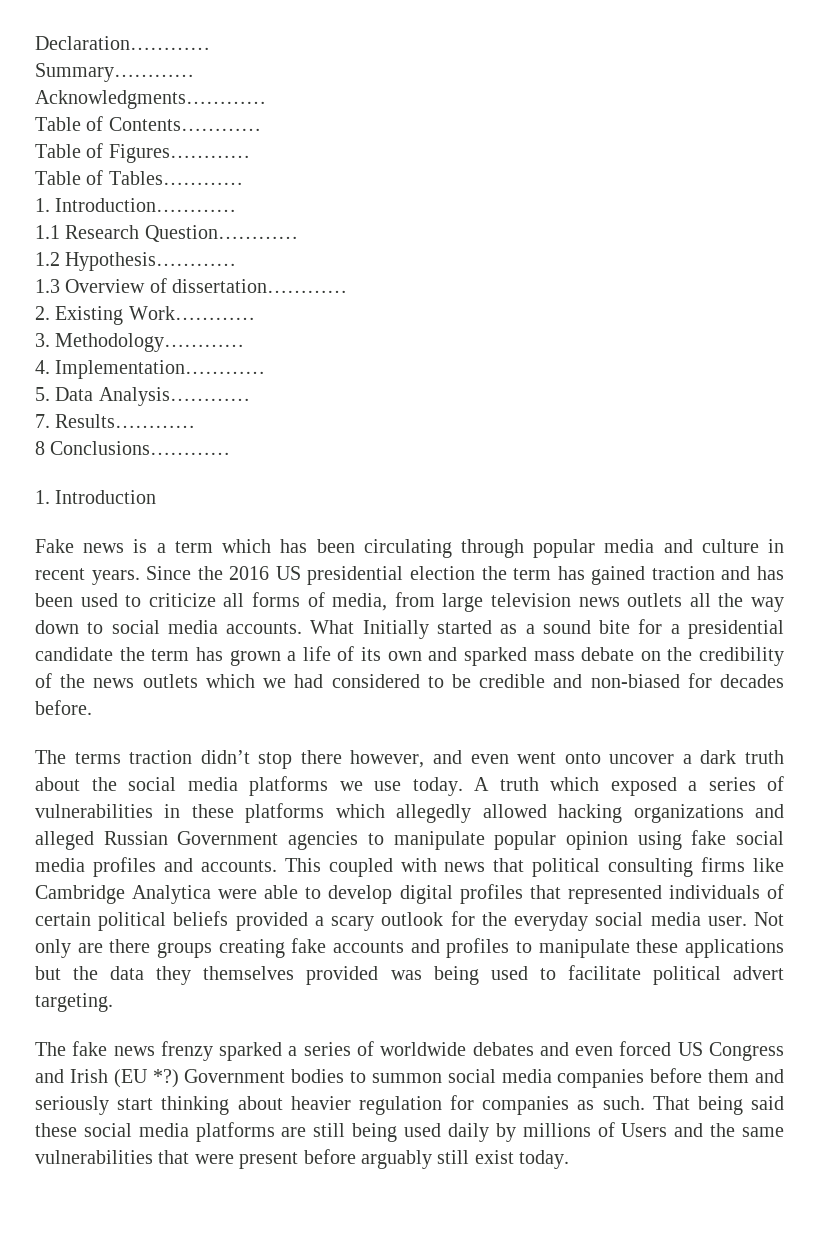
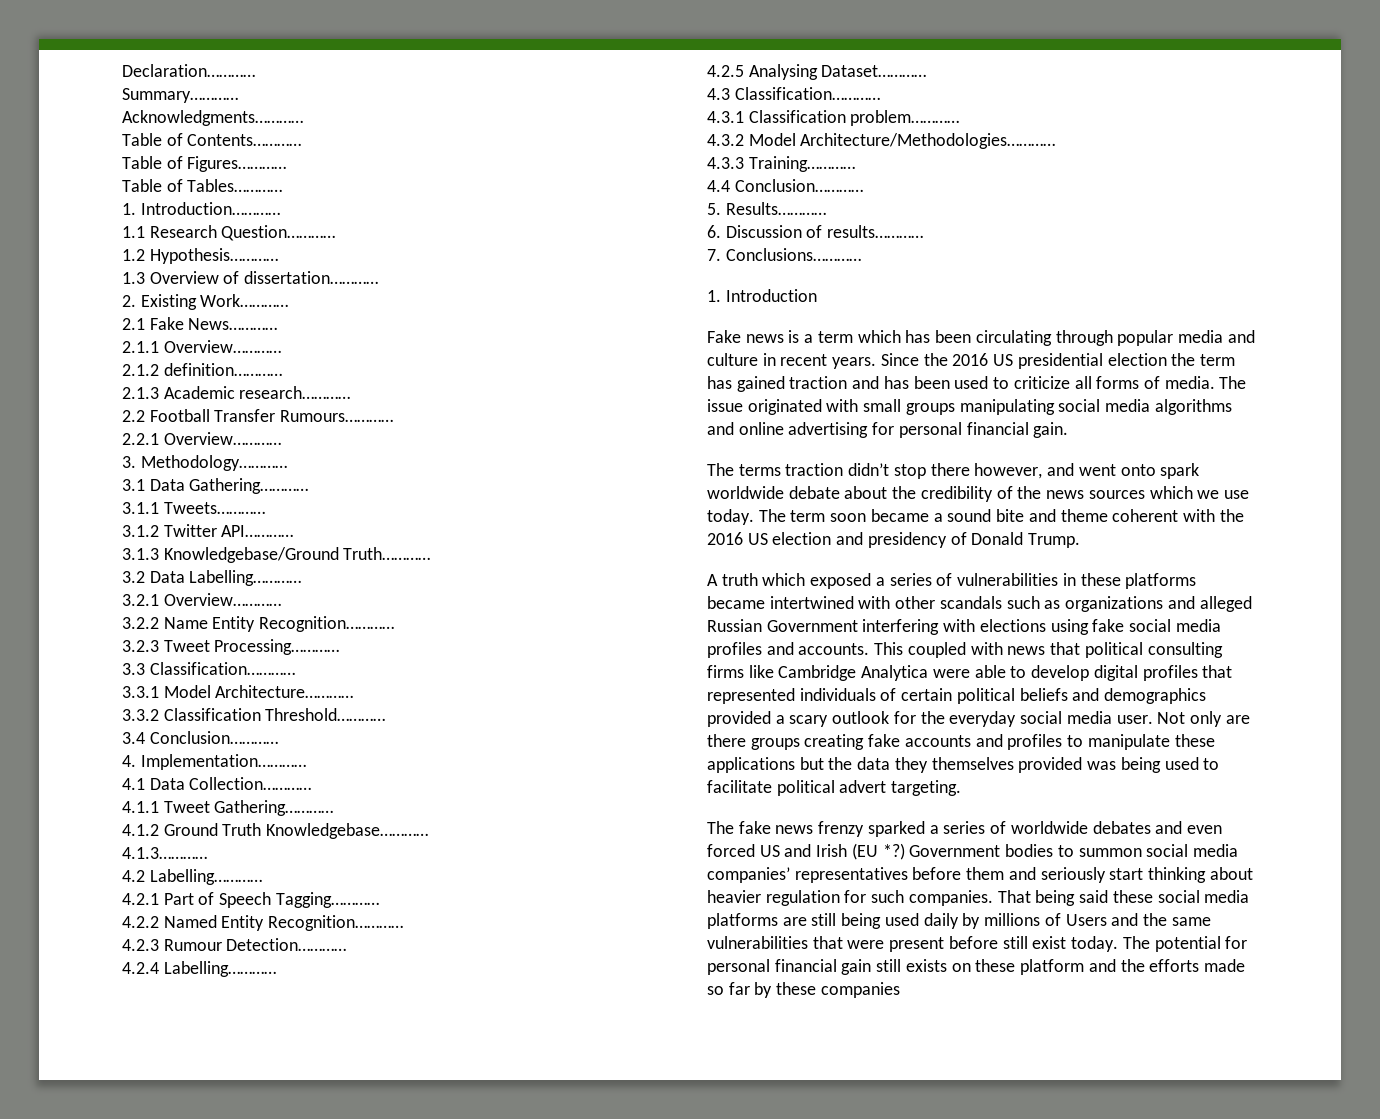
[35,333,245,352] [35,360,266,379] [35,387,250,406] 3. Methodology………… // 4. Implementation………… // 5. Data Analysis………… -> [122,317,278,330] [122,340,281,353] [122,363,282,376] [122,386,351,399] [122,409,394,422] [122,432,281,445] [122,455,287,471] [122,478,309,494] [122,502,265,514] [122,524,294,537] [122,547,431,563] [122,570,302,586] [122,593,281,606] [122,616,395,632] [122,639,340,655] [122,662,295,675] [122,685,354,698] [122,708,386,721] [122,731,278,744] [122,754,306,770] [122,777,312,790] [122,800,334,816] [122,823,429,839] [122,847,207,859] [122,869,262,885] [122,892,379,908] [122,915,404,931] [122,938,347,951] [122,961,276,977] [707,64,927,80] [707,87,880,100] [707,110,960,126] [707,133,1056,149] [707,156,855,172] [707,179,863,192] [707,202,826,215] [707,225,924,238] 2.1 Fake News………… // 2.1.1 Overview………… // 2.1.2 definition………… // 2.1.3 Academic research………… // 2.2 Football Transfer Rumours………… // 2.2.1 Overview………… // 3. Methodology………… // 3.1 Data Gathering………… // 3.1.1 Tweets………… // 3.1.2 Twitter API………… // 3.1.3 Knowledgebase/Ground Truth………… // 3.2 Data Labelling………… // 3.2.1 Overview………… // 3.2.2 Name Entity Recognition………… // 3.2.3 Tweet Processing………… // 3.3 Classification………… // 3.3.1 Model Architecture………… // 3.3.2 Classification Threshold………… // 3.4 Conclusion………… // 4. Implementation………… // 4.1 Data Collection………… // 4.1.1 Tweet Gathering………… // 4.1.2 Ground Truth Knowledgebase………… // 4.1.3………… // 4.2 Labelling………… // 4.2.1 Part of Speech Tagging………… // 4.2.2 Named Entity Recognition………… // 4.2.3 Rumour Detection………… // 4.2.4 Labelling………… // 4.2.5 Analysing Dataset………… // 4.3 Classification………… // 4.3.1 Classification problem………… // 4.3.2 Model Architecture/Methodologies………… // 4.3.3 Training………… // 4.4 Conclusion………… // 5. Results………… // 6. Discussion of results…………
[55,414,196,428] [35,441,45,455] Results………… // 8 -> (721, 255) none
[332,592,785,612] [35,619,785,639] [35,646,784,666] [35,673,784,688] [35,700,92,715] media, from large television news outlets all the way down to social media accounts. What Initially started as a sound bite for a presidential candidate the term has grown a life of its own and sparked mass debate on the credibility of the news outlets which we had considered to be credible and non-biased for decades before. -> [1164,376,1247,389] [707,399,1232,415] [707,422,1069,438] media. The issue originated with small groups manipulating social media algorithms and online advertising for personal financial gain.
[470,754,509,764] even -> (1075, 469) none
[609,750,784,764] [35,776,463,796] uncover a dark truth about the social media platforms we use today. -> [1160,463,1200,479] [707,486,1249,502] [707,509,1244,525] [707,532,1081,548] spark worldwide debate about the credibility of the news sources which we use today. The term soon became a sound bite and theme coherent with the 2016 US election and presidency of Donald Trump. //
[335,804,623,823] which allegedly allowed hacking -> [707,596,1061,609] became intertwined with other scandals such as
[288,831,628,850] agencies to manipulate popular opinion -> [862,619,1046,635] interfering with elections
(229, 918) none -> [1072,688,1207,704] and demographics
[709,1042,785,1061] Congress -> (780, 851) none
[557,1069,645,1088] companies -> [707,867,908,883] companies’ representatives
[482,1096,645,1115] companies as such. -> [871,890,993,906] such companies.
[361,1150,432,1169] arguably -> (998, 942) none
(570, 1159) none -> [1122,936,1248,952] [707,959,1245,975] [707,982,900,998] The potential for personal financial gain still exists on these platform and the efforts made so far by these companies

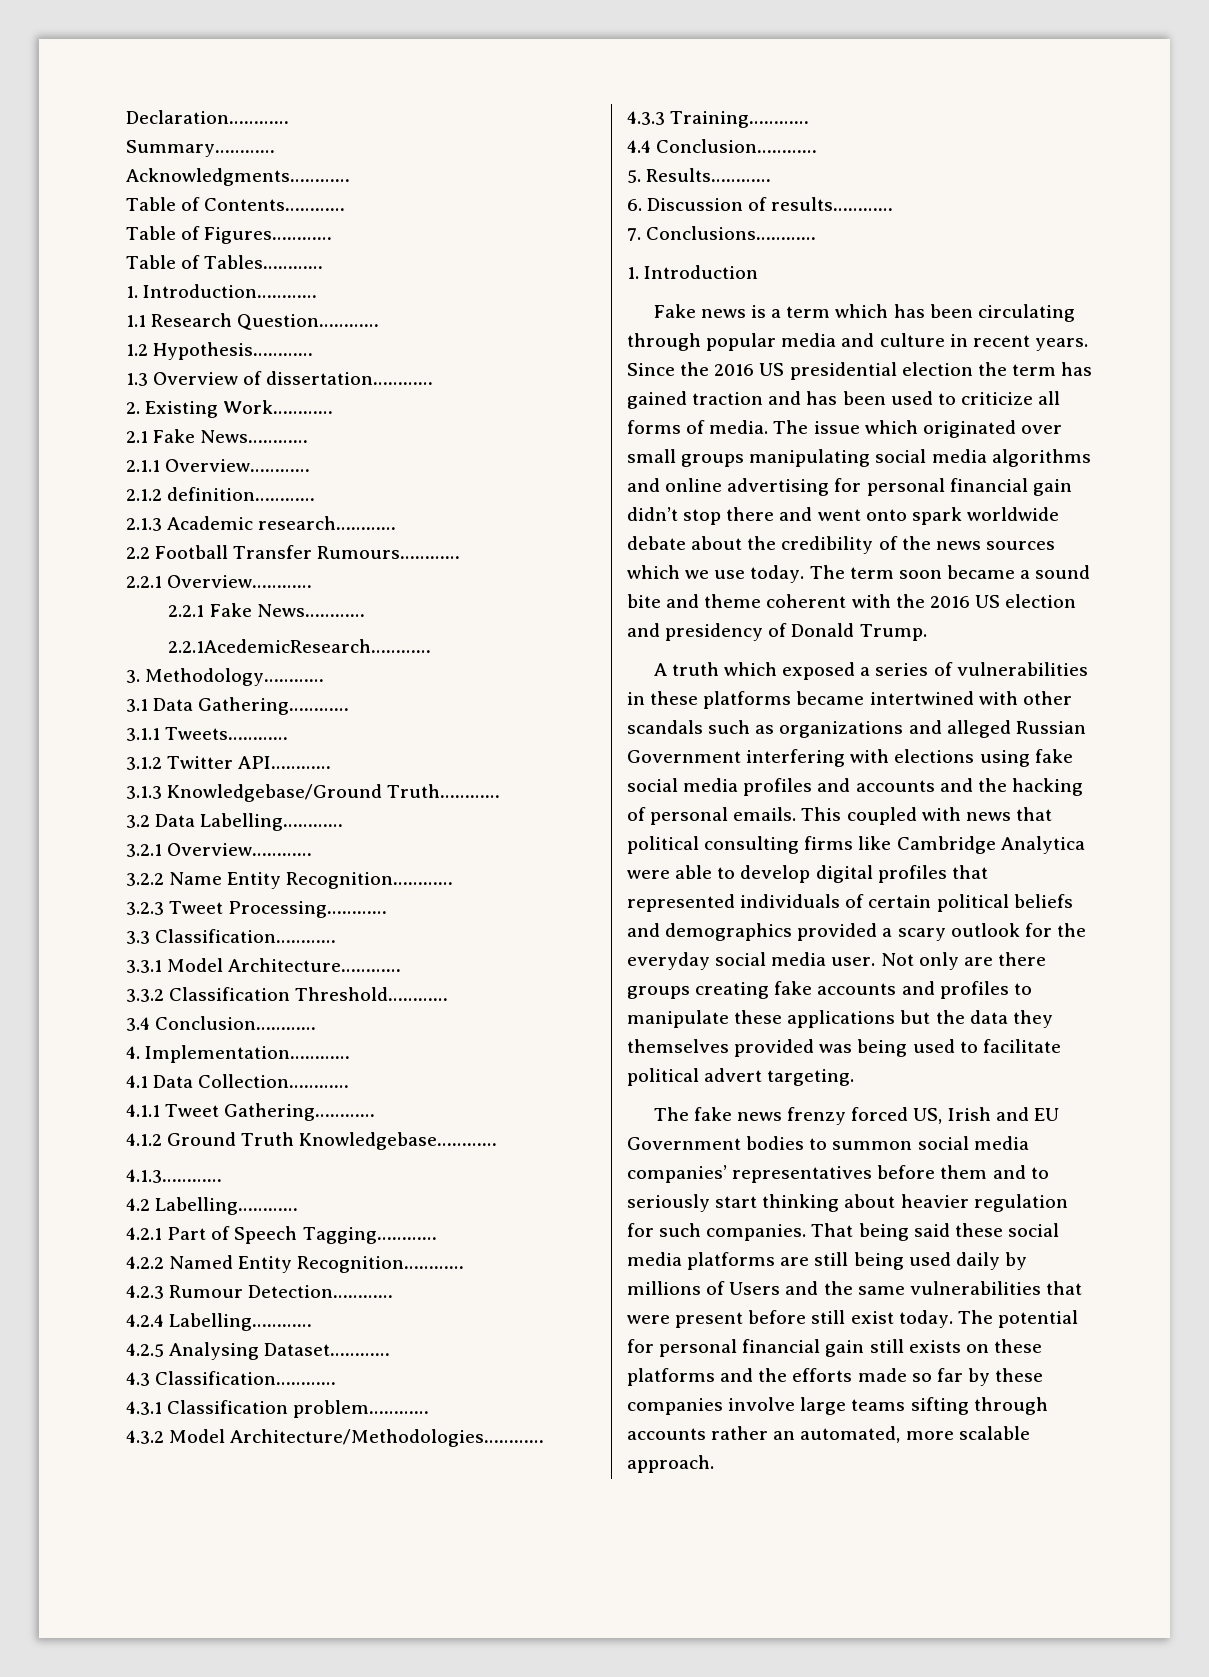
(281, 438) none -> [168,603,365,617] [168,639,432,653] // 2.2.1 Fake News………… // 2.2.1AcedemicResearch…………
[747,399,859,415] originated with -> [864,420,1062,438] which originated over
[1033,422,1069,438] [707,463,844,476] gain. // The terms traction -> [1032,479,1072,496] gain
[974,463,1043,479] however, -> (775, 514) none
[798,643,870,655] accounts. -> [855,778,1083,796] [627,807,797,825] accounts and the hacking of personal emails.
[867,821,1222,837] [707,843,905,860] sparked a series of worldwide debates and even forced US and Irish (EU *?) -> [851,1107,1059,1124] forced US, Irish and EU
(1036, 873) none -> [1030,1167,1049,1179] to
[1020,959,1085,975] platform -> [627,1368,715,1386] platforms
(900, 990) none -> [728,1397,1048,1415] [627,1426,1030,1443] [627,1455,714,1473] involve large teams sifting through accounts rather an automated, more scalable approach.

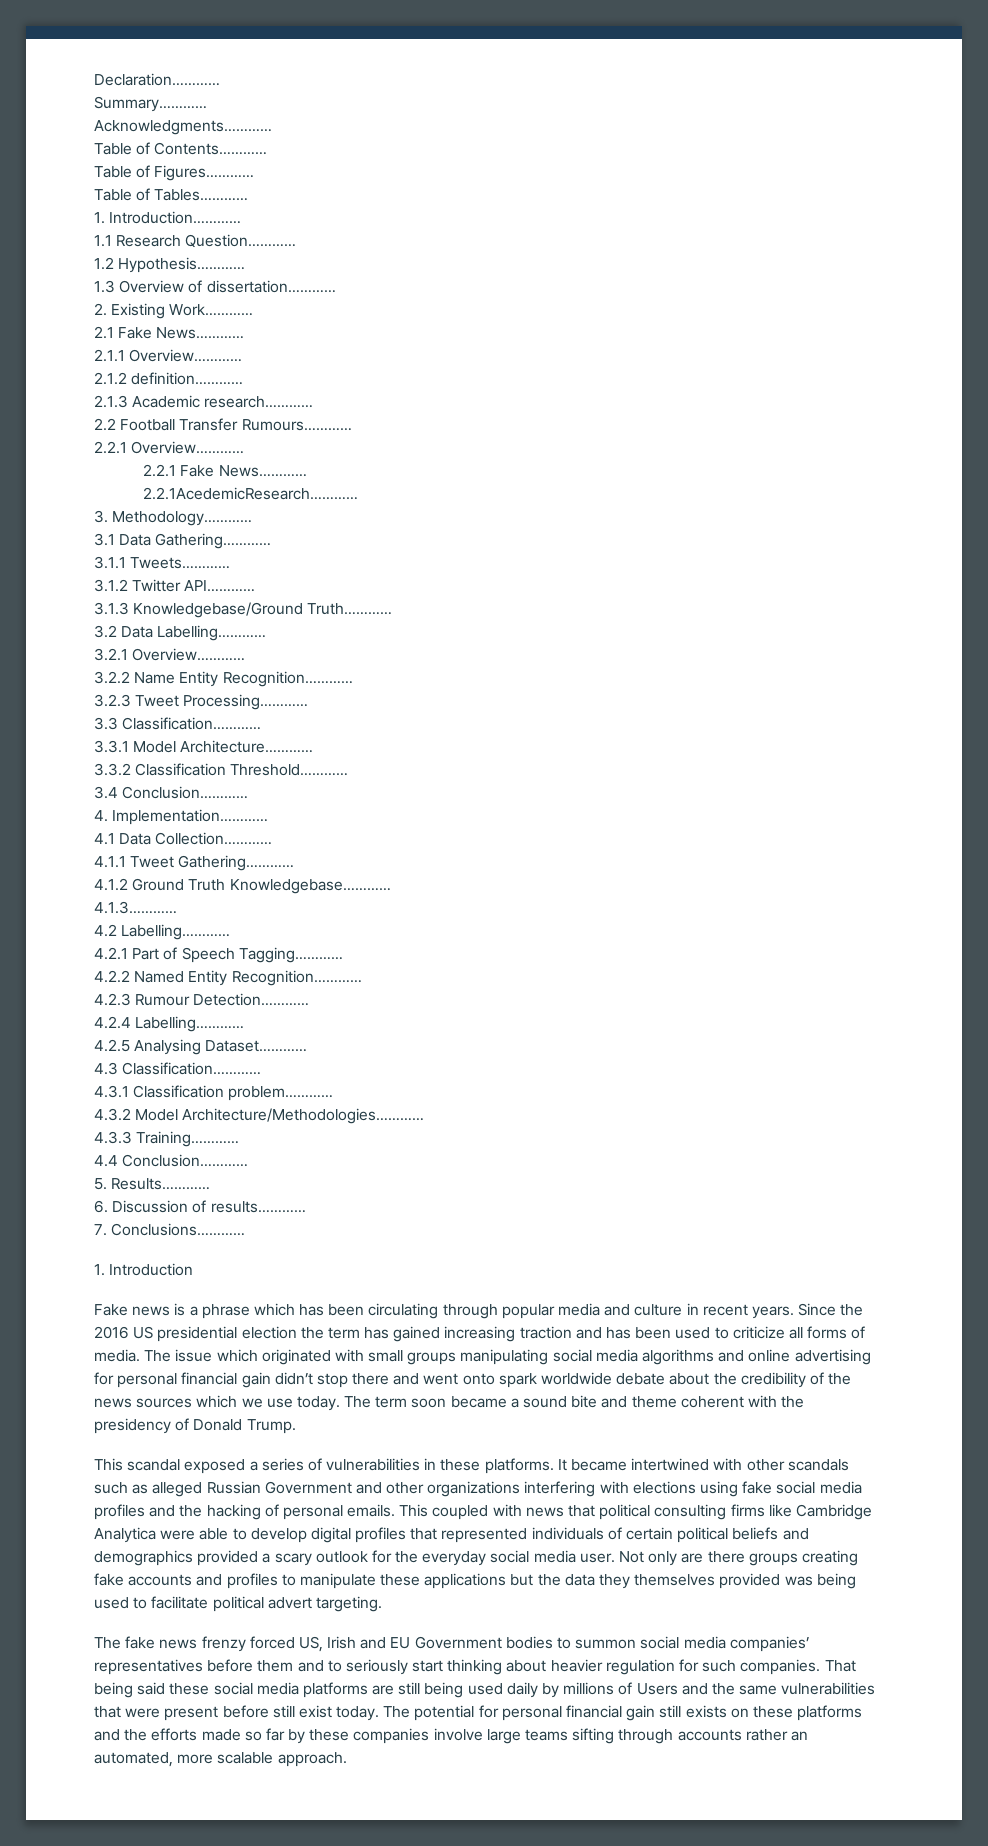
[786,306,831,318] term -> [201,1304,250,1319] phrase
(687, 400) none -> [444,1326,516,1342] increasing
[1020,425,1062,434] over -> [334,1349,364,1362] with
[929,594,1077,608] [627,623,660,637] 2016 US election and -> (805, 1402) none
[653,662,778,676] A truth which -> [94,1458,181,1471] This scandal
[703,691,792,709] platforms -> [484,1458,567,1474] platforms. It
[779,720,942,738] organizations and -> (149, 1489) none
(741, 756) none -> [355,1481,521,1497] and other organizations
[855,778,973,792] accounts and -> (176, 1511) none

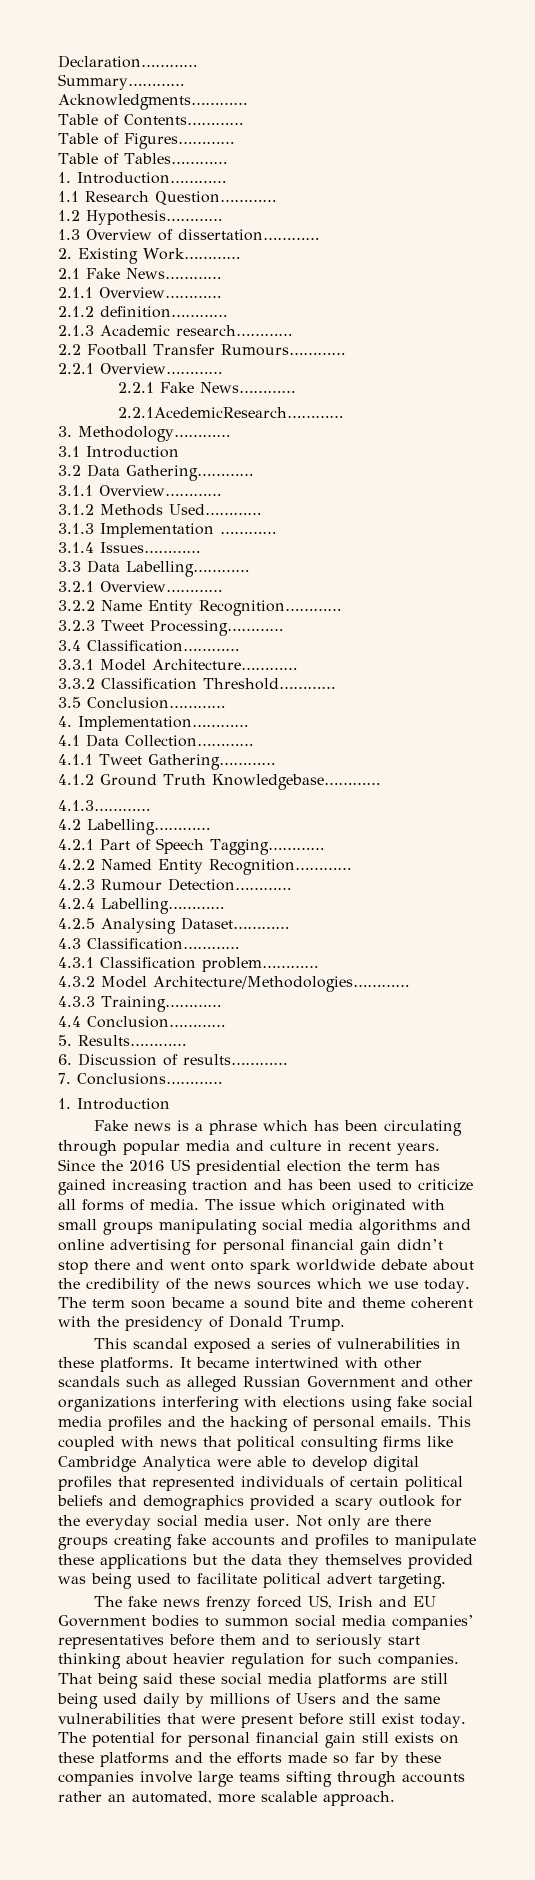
(115, 539) none -> [86,446,179,458] [58,465,81,476] Introduction // 3.2
[130,557,231,569] Tweets………… -> [99,485,221,496] Overview…………
[132,579,256,592] Twitter API………… -> [100,504,261,516] Methods Used…………
[133,602,393,618] [94,625,117,638] Knowledgebase/Ground Truth………… // 3.2 -> [100,523,276,538] [58,542,200,553] [58,561,81,572] Implementation ………… // 3.1.4 Issues………… // 3.3
[94,717,118,730] 3.3 -> [58,640,81,651] 3.4
[94,786,118,799] 3.4 -> [58,697,81,708] 3.5

